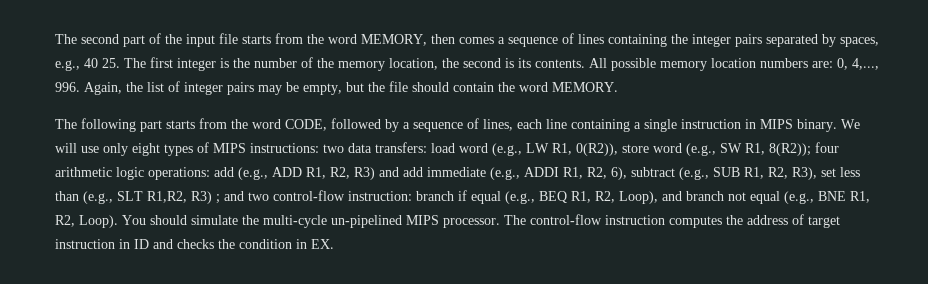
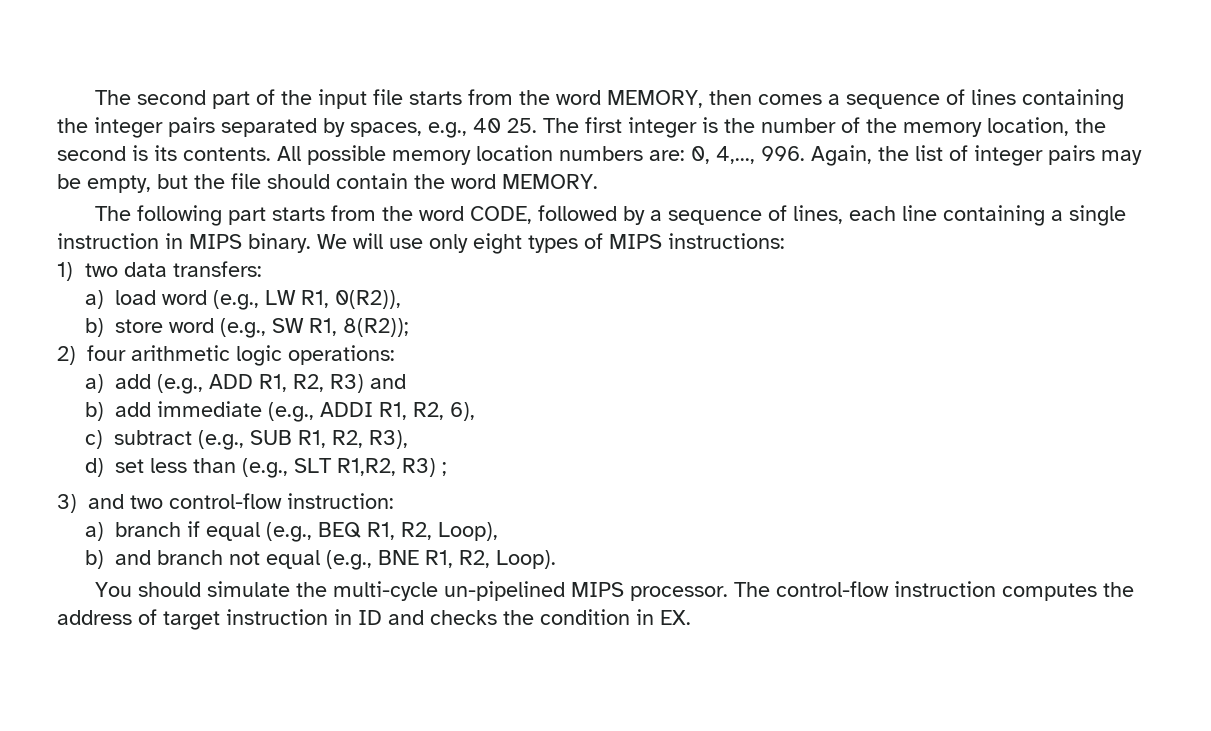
(319, 148) none -> [57,262,73,281] // 1)
(427, 147) none -> [85,290,105,309] // a)
(618, 149) none -> [85,318,105,337] // b)
(811, 149) none -> [57,346,76,365] // 2)
(210, 173) none -> [85,374,105,393] // a)
(399, 172) none -> [85,402,105,421] // b)
(627, 173) none -> [85,430,104,449] // c)
(817, 173) none -> [85,458,105,477] // d)
(220, 199) none -> [57,494,77,513] // 3)
(412, 196) none -> [85,522,105,541] // a)
(658, 197) none -> [85,550,105,569] // b)
(118, 221) none -> (557, 559) //

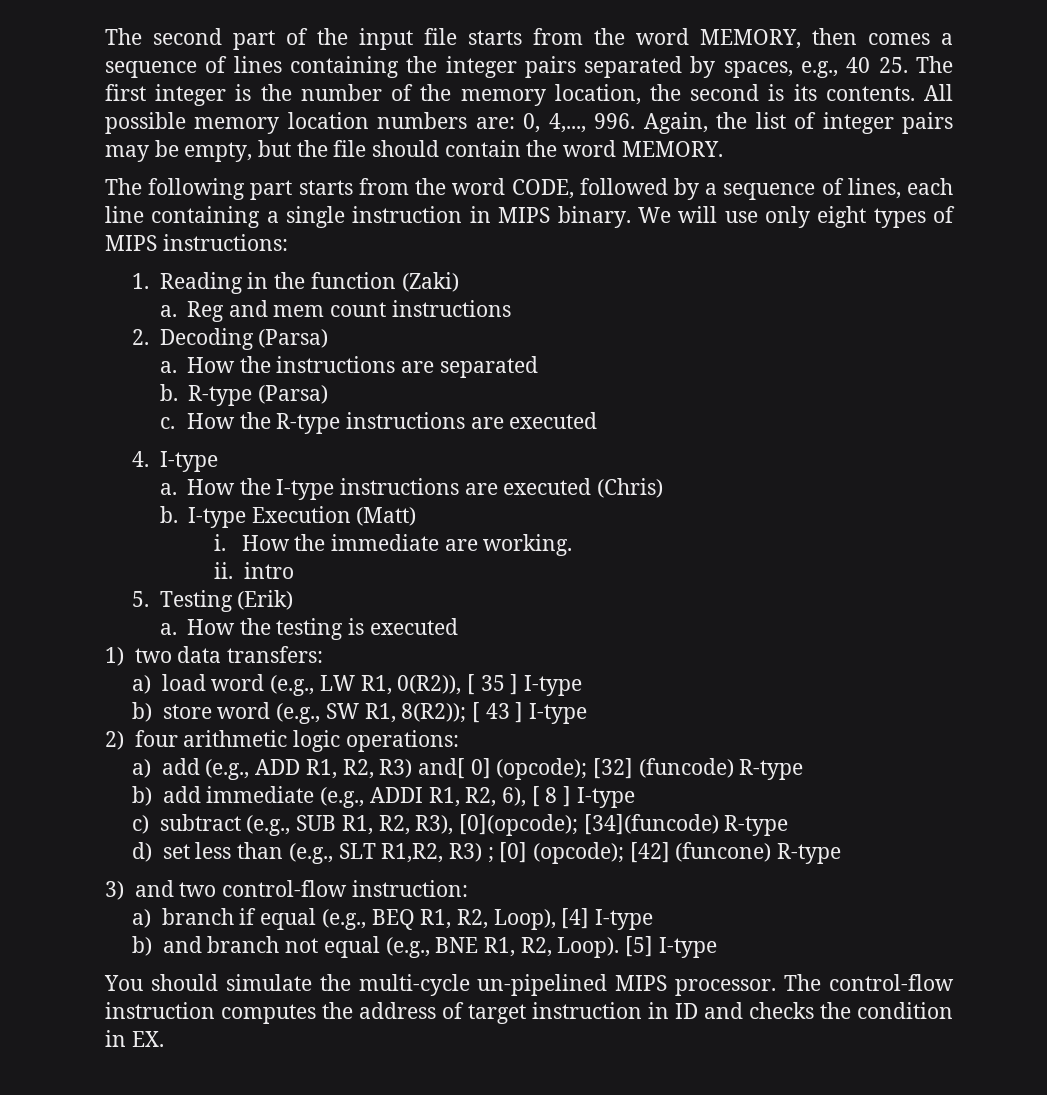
(785, 241) none -> [132,272,459,294] [159,300,511,322] [132,328,329,350] [159,356,538,378] [159,384,328,406] [159,412,598,434] [132,451,218,472] [159,478,664,500] [159,506,417,528] [214,534,573,556] [214,562,294,579] [132,590,294,612] [159,618,458,640] // 1. Reading in the function (Zaki) // a. Reg and mem count instructions // 2. Decoding (Parsa) // a. How the instructions are separated // b. R-type (Parsa) // c. How the R-type instructions are executed // 4. I-type // a. How the I-type instructions are executed (Chris) // b. I-type Execution (Matt) // i. How the immediate are working. // ii. intro // 5. Testing (Erik) // a. How the testing is executed
(402, 299) none -> [466,674,582,696] [ 35 ] I-type
(410, 327) none -> [471,702,587,724] [ 43 ] I-type
[370,374,407,389] and -> [417,758,804,780] and[ 0] (opcode); [32] (funcode) R-type
(476, 411) none -> [531,786,635,808] [ 8 ] I-type
(409, 439) none -> [458,814,789,836] [0](opcode); [34](funcode) R-type
(448, 469) none -> [499,842,841,864] [0] (opcode); [42] (funcone) R-type
(499, 531) none -> [561,908,653,930] [4] I-type
(557, 559) none -> [624,936,717,958] [5] I-type

